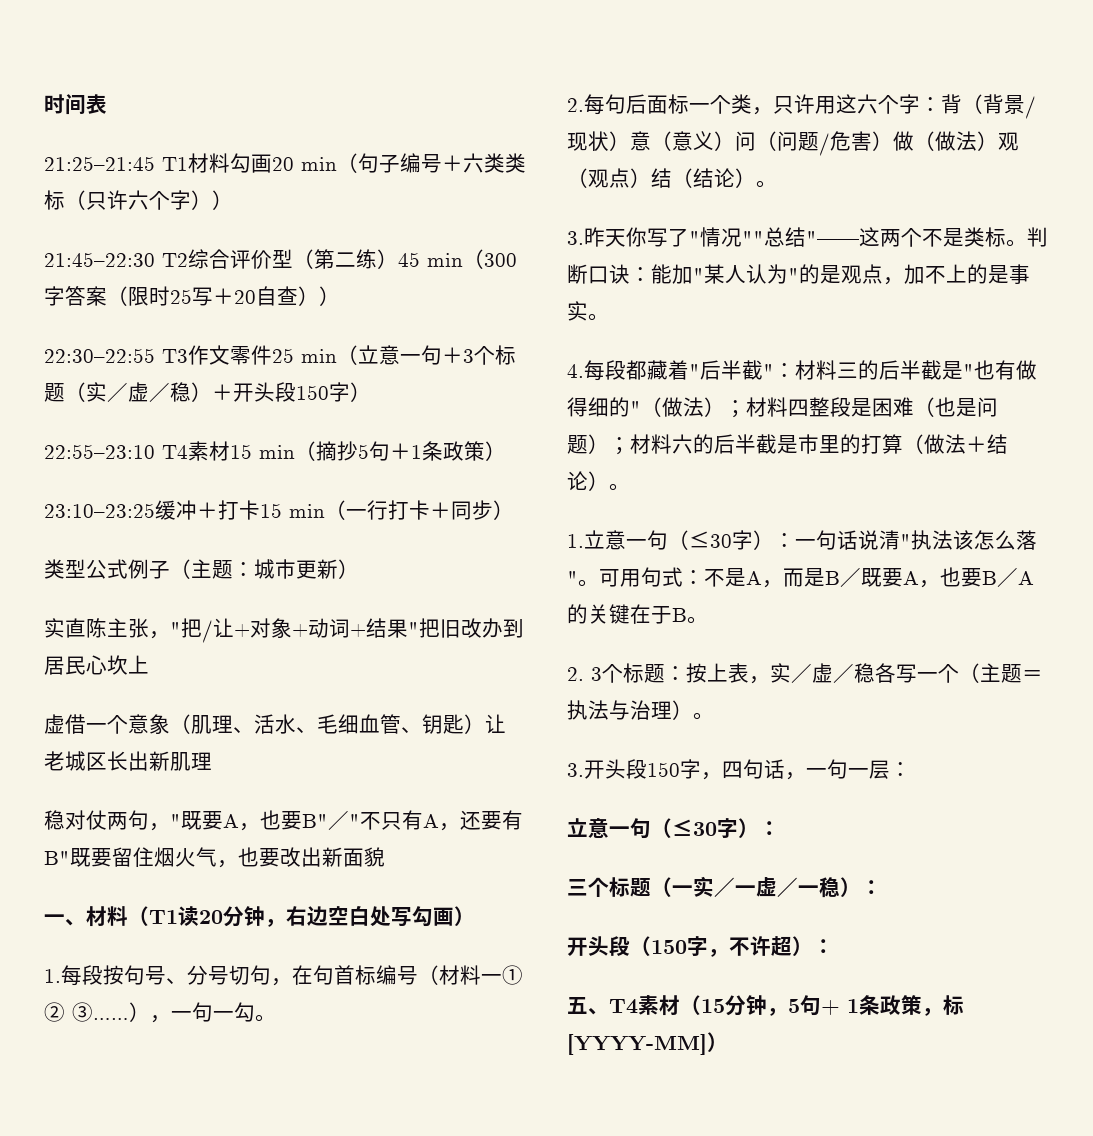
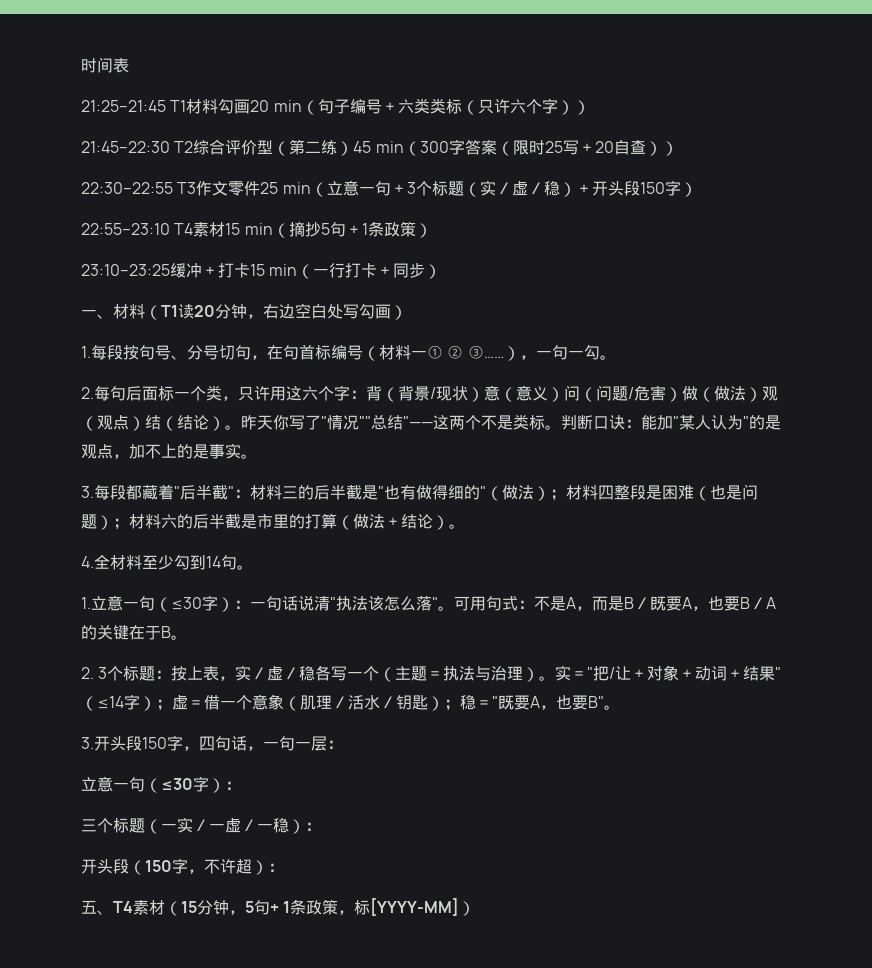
[44,559,359,579] [44,618,524,643] [44,655,149,675] [44,714,506,734] [44,751,212,771] [44,810,523,831] [44,847,385,868] // 类型公式例子（主题：城市更新） // 实直陈主张，"把/让+对象+动词+结果"把旧改办到居民心坎上 // 虚借一个意象（肌理、活水、毛细血管、钥匙）让老城区长出新肌理 // 稳对仗两句，"既要A，也要B"／"不只有A，还要有B"既要留住烟火气，也要改出新面貌 -> (442, 271) none
[567,231,584,245] // 3. -> (241, 427) none
[567,364,584,378] 4. -> [81,486,94,498] 3.
(630, 487) none -> [81,554,253,570] // 4.全材料至少勾到14句。
(714, 716) none -> [555,665,782,681] [81,694,620,711] 实＝"把/让＋对象＋动词＋结果"（≤14字）；虚＝借一个意象（肌理／活水／钥匙）；稳＝"既要A，也要B"。

